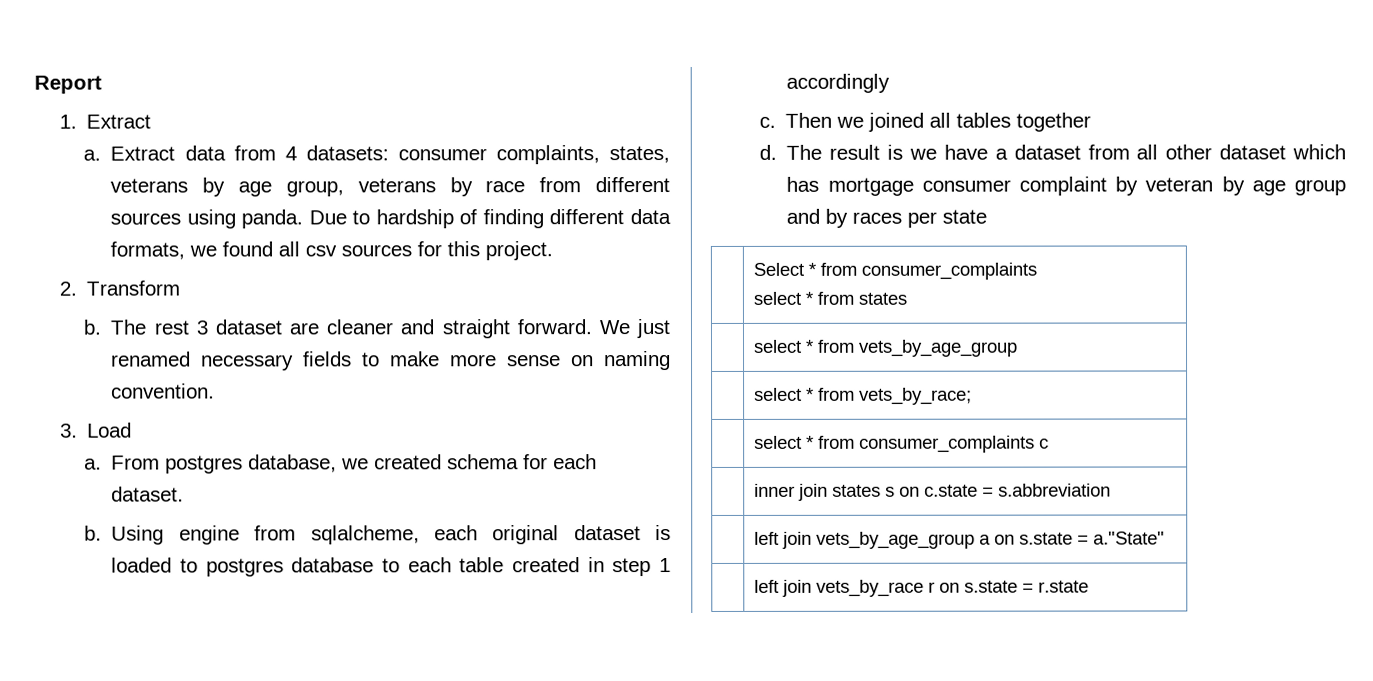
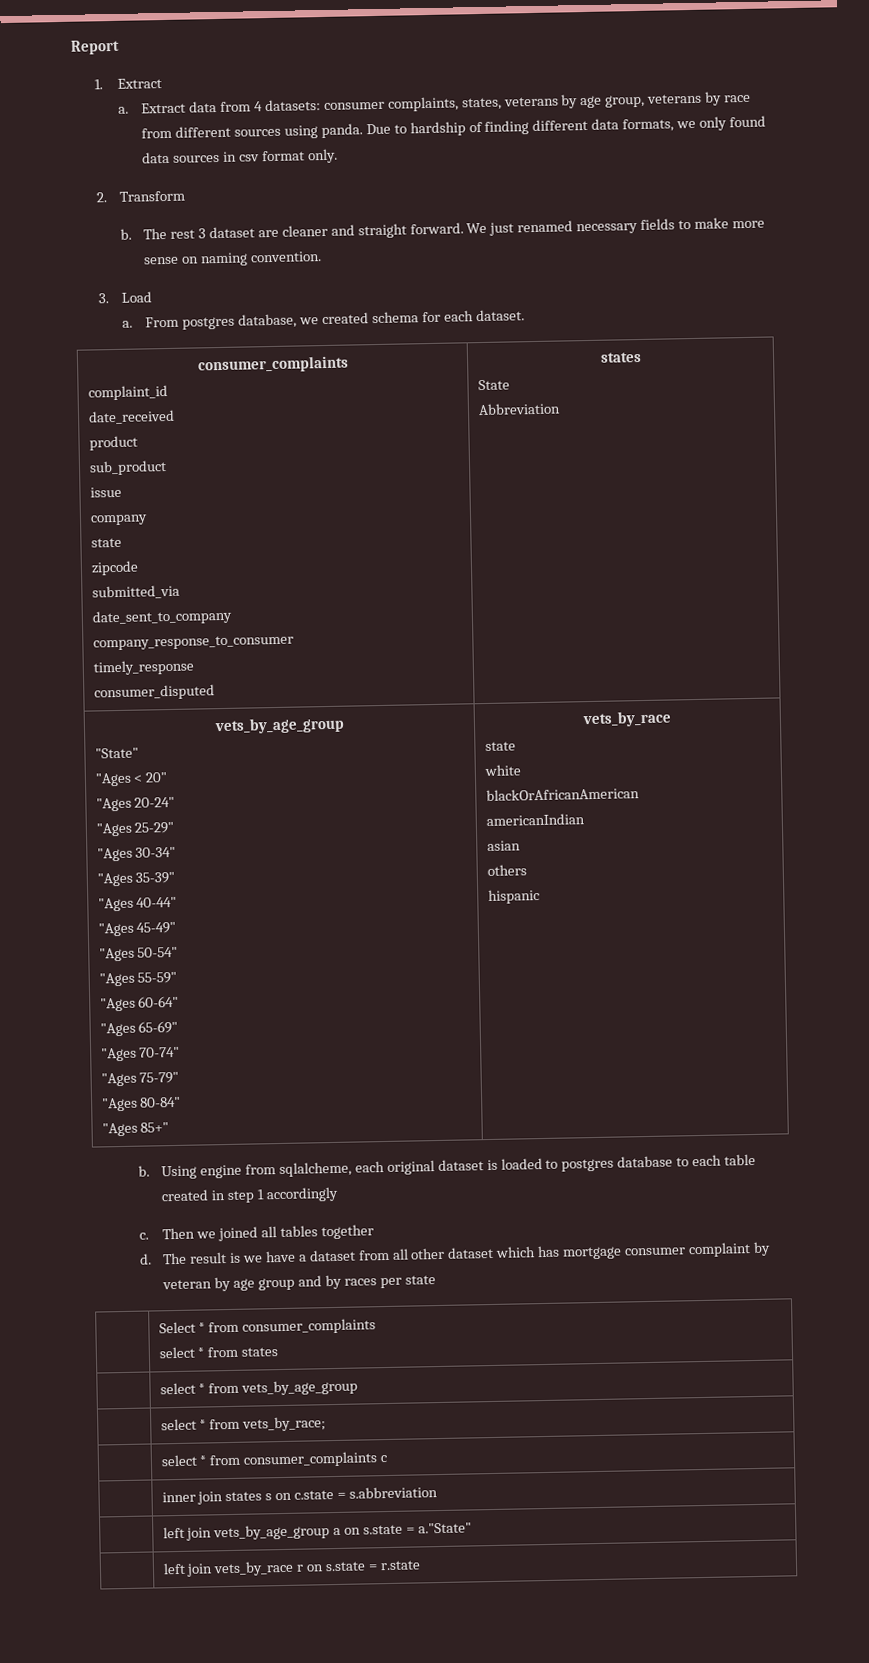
[222,241,554,261] found all csv sources for this project. -> [699,115,766,131] [142,148,338,164] only found data sources in csv format only.
(185, 494) none -> [196,355,349,374] [87,384,168,401] [87,409,175,425] [88,435,138,451] [88,460,167,476] [89,486,122,498] [89,514,148,526] [90,537,122,548] [90,560,139,576] [91,584,180,600] [91,608,232,626] [92,634,294,651] [92,659,194,676] [93,684,215,701] [599,351,642,363] [477,379,510,391] [477,402,561,416] [213,716,345,735] [94,747,139,759] [94,772,169,787] [95,796,176,812] [95,821,175,837] [96,846,177,862] [96,871,176,887] [97,896,178,912] [97,921,177,937] [98,946,179,962] [98,971,178,987] [99,995,180,1012] [99,1020,179,1037] [100,1046,181,1062] [100,1071,180,1087] [101,1096,182,1112] [101,1122,170,1137] [582,710,672,728] [484,741,516,752] [483,764,521,777] [485,787,640,802] [485,813,585,827] [486,840,521,852] [486,864,527,877] [487,889,540,905] // consumer_complaints // complaint_id // date_received // product // sub_product // issue // company // state // zipcode // submitted_via // date_sent_to_company // company_response_to_consumer // timely_response // consumer_disputed | states // State // Abbreviation // vets_by_age_group // "State" // "Ages < 20" // "Ages 20-24" // "Ages 25-29" // "Ages 30-34" // "Ages 35-39" // "Ages 40-44" // "Ages 45-49" // "Ages 50-54" // "Ages 55-59" // "Ages 60-64" // "Ages 65-69" // "Ages 70-74" // "Ages 75-79" // "Ages 80-84" // "Ages 85+" | vets_by_race // state // white // blackOrAfricanAmerican // americanIndian // asian // others // hispanic

